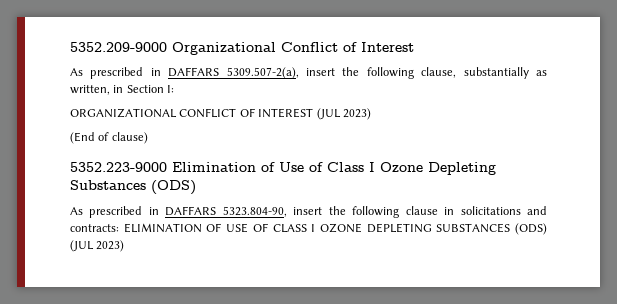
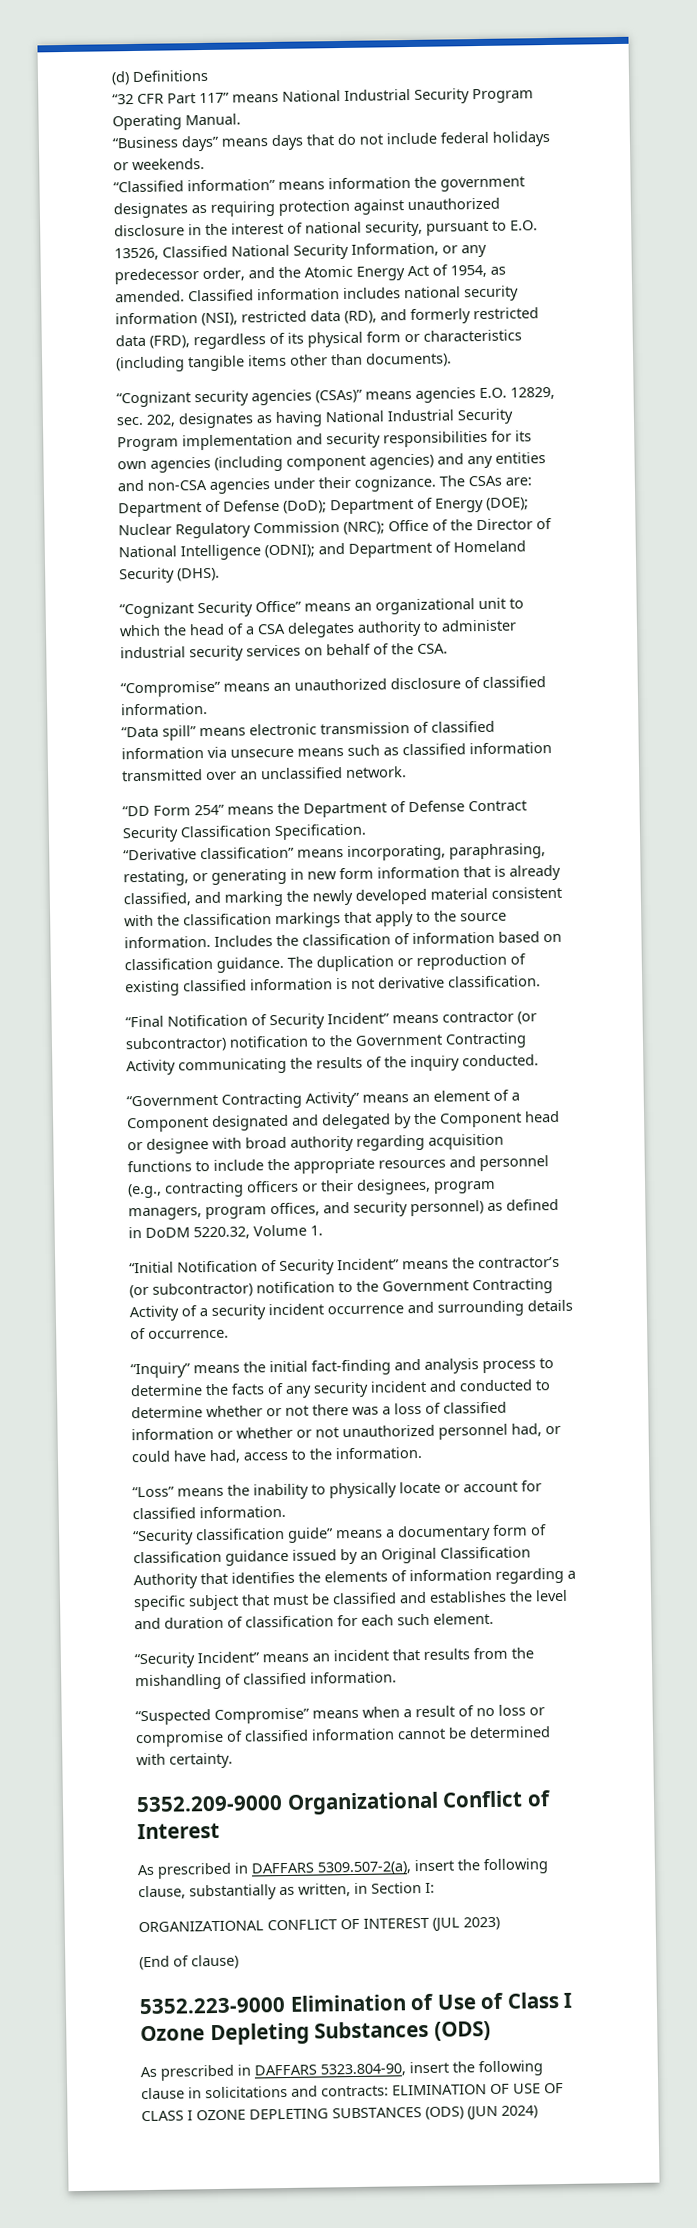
(70, 47) none -> [111,69,209,86] [112,88,534,105] [112,113,241,131] [112,130,550,152] [113,157,205,171] [113,176,525,193] [113,197,500,219] [114,220,538,237] [114,242,487,261] [114,264,506,285] [115,285,519,303] [115,307,539,327] [115,329,522,350] [116,352,452,373] [116,386,555,408] [116,408,514,429] [117,430,532,452] [117,452,546,473] [117,475,532,494] [118,497,529,518] [118,517,552,539] [118,540,526,561] [119,567,220,584] [119,597,524,619] [119,619,517,638] [120,643,448,662] [120,676,546,698] [121,703,208,716] [121,720,495,741] [121,742,552,760] [121,766,407,782] [122,800,527,818] [122,823,367,843] [123,843,546,861] [123,864,561,887] [123,886,562,907] [124,910,507,929] [124,931,562,949] [124,953,526,973] [125,975,541,997] [125,1011,537,1030] [125,1032,527,1053] [126,1054,539,1076] [126,1089,520,1109] [127,1110,560,1133] [127,1133,504,1154] [127,1155,549,1174] [127,1178,496,1199] [128,1198,559,1221] [128,1224,323,1240] [129,1256,560,1276] [129,1278,553,1299] [129,1299,573,1322] [130,1327,229,1340] [130,1358,554,1379] [130,1379,551,1398] [131,1401,507,1419] [131,1423,561,1441] [131,1446,422,1464] [132,1480,542,1500] [132,1505,286,1520] [133,1524,547,1546] [133,1546,531,1566] [133,1567,576,1590] [133,1589,568,1612] [134,1612,494,1630] [134,1647,534,1669] [135,1671,397,1691] [135,1704,545,1726] [135,1726,551,1748] [136,1752,233,1769] (d) Definitions // “32 CFR Part 117” means National Industrial Security Program Operating Manual. // “Business days” means days that do not include federal holidays or weekends. // “Classified information” means information the government designates as requiring protection against unauthorized disclosure in the interest of national security, pursuant to E.O. 13526, Classified National Security Information, or any predecessor order, and the Atomic Energy Act of 1954, as amended. Classified information includes national security information (NSI), restricted data (RD), and formerly restricted data (FRD), regardless of its physical form or characteristics (including tangible items other than documents). // “Cognizant security agencies (CSAs)” means agencies E.O. 12829, sec. 202, designates as having National Industrial Security Program implementation and security responsibilities for its own agencies (including component agencies) and any entities and non-CSA agencies under their cognizance. The CSAs are: Department of Defense (DoD); Department of Energy (DOE); Nuclear Regulatory Commission (NRC); Office of the Director of National Intelligence (ODNI); and Department of Homeland Security (DHS). // “Cognizant Security Office” means an organizational unit to which the head of a CSA delegates authority to administer industrial security services on behalf of the CSA. // “Compromise” means an unauthorized disclosure of classified information. // “Data spill” means electronic transmission of classified information via unsecure means such as classified information transmitted over an unclassified network. // “DD Form 254” means the Department of Defense Contract Security Classification Specification. // “Derivative classification” means incorporating, paraphrasing, restating, or generating in new form information that is already classified, and marking the newly developed material consistent with the classification markings that apply to the source information. Includes the classification of information based on classification guidance. The duplication or reproduction of existing classified information is not derivative classification. // “Final Notification of Security Incident” means contractor (or subcontractor) notification to the Government Contracting Activity communicating the results of the inquiry conducted. // “Government Contracting Activity” means an element of a Component designated and delegated by the Component head or designee with broad authority regarding acquisition functions to include the appropriate resources and personnel (e.g., contracting officers or their designees, program managers, program offices, and security personnel) as defined in DoDM 5220.32, Volume 1. // “Initial Notification of Security Incident” means the contractor’s (or subcontractor) notification to the Government Contracting Activity of a security incident occurrence and surrounding details of occurrence. // “Inquiry” means the initial fact-finding and analysis process to determine the facts of any security incident and conducted to determine whether or not there was a loss of classified information or whether or not unauthorized personnel had, or could have had, access to the information. // “Loss” means the inability to physically locate or account for classified information. // “Security classification guide” means a documentary form of classification guidance issued by an Original Classification Authority that identifies the elements of information regarding a specific subject that must be classified and establishes the level and duration of classification for each such element. // “Security Incident” means an incident that results from the mishandling of classified information. // “Suspected Compromise” means when a result of no loss or compromise of classified information cannot be determined with certainty. //
[70,240,125,252] (JUL 2023) -> [467,2105,538,2121] (JUN 2024)

